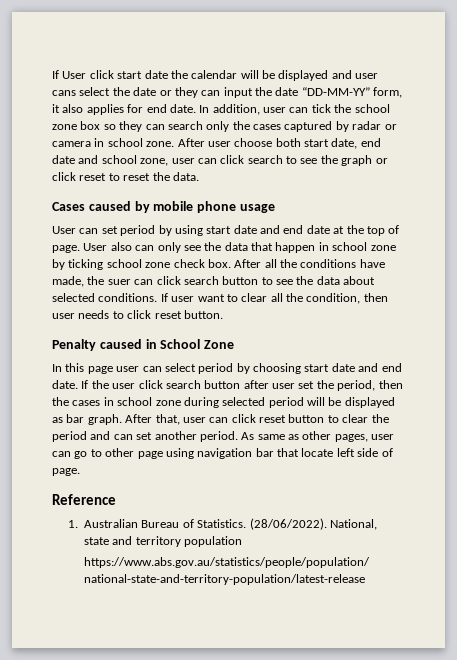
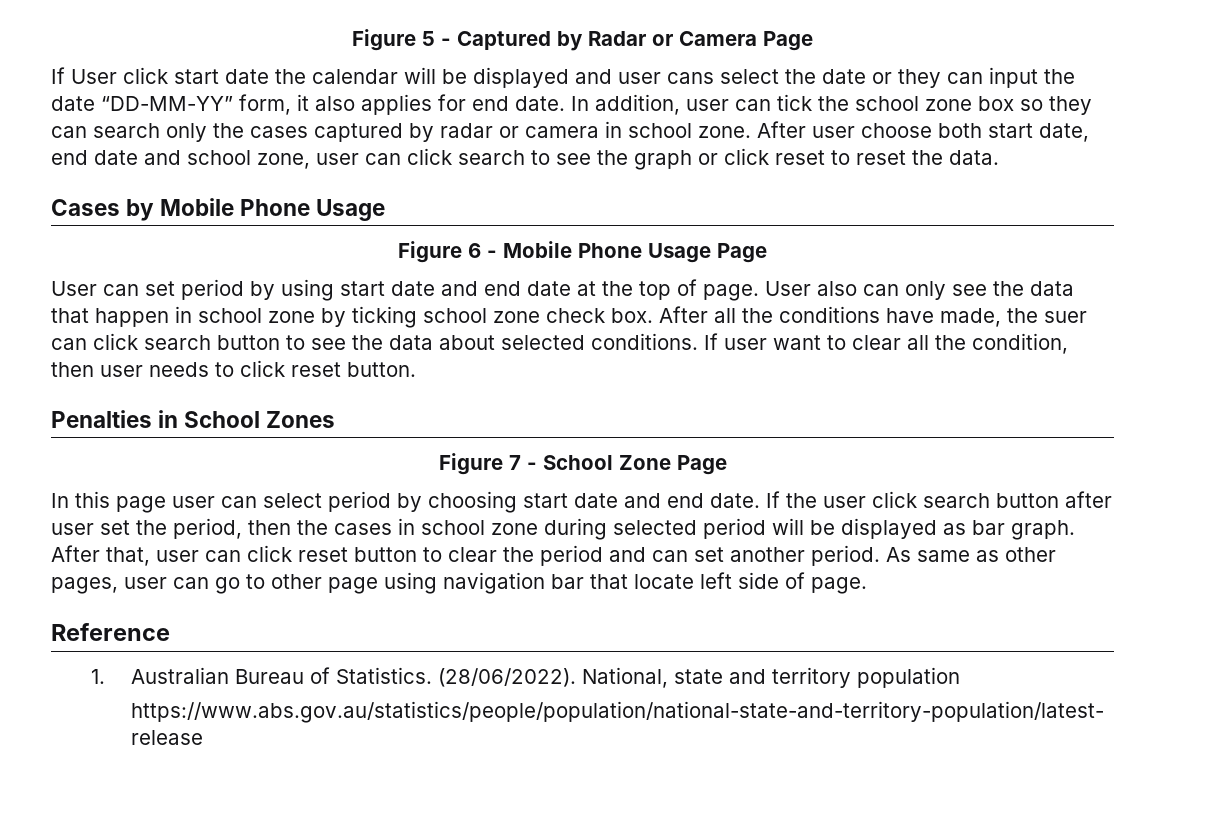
(52, 74) none -> [352,29,813,51] Figure 5 - Captured by Radar or Camera Page //
[88,201,275,213] caused by mobile phone usage -> [126,198,386,221] [398,241,767,263] by Mobile Phone Usage // Figure 6 - Mobile Phone Usage Page
[52,339,157,351] Penalty caused in -> [51,410,336,428] [438,453,537,475] Penalties in School Zones // Figure 7 -
(235, 344) none -> [676,455,727,475] Page

